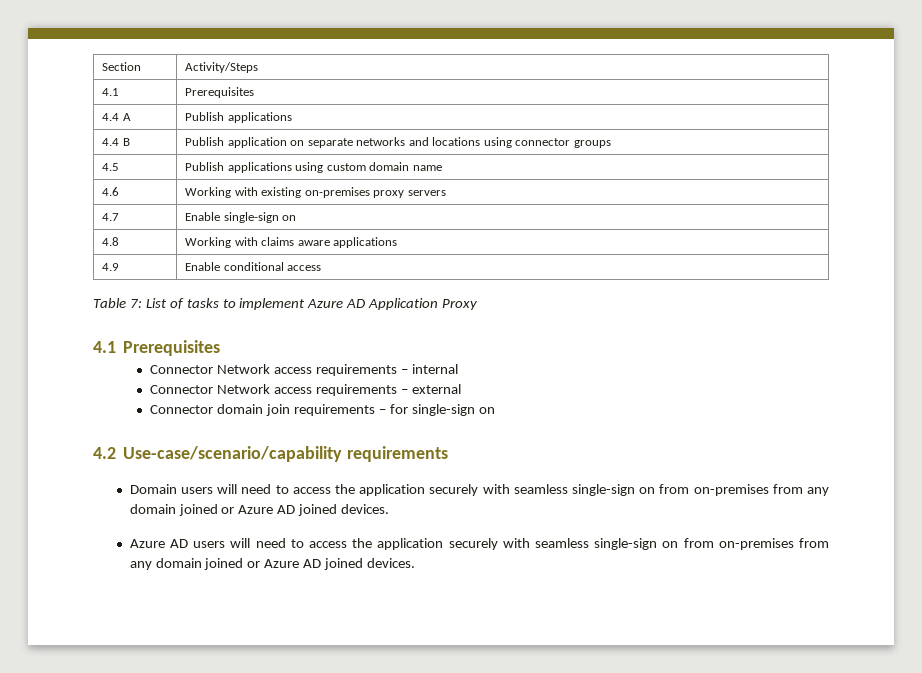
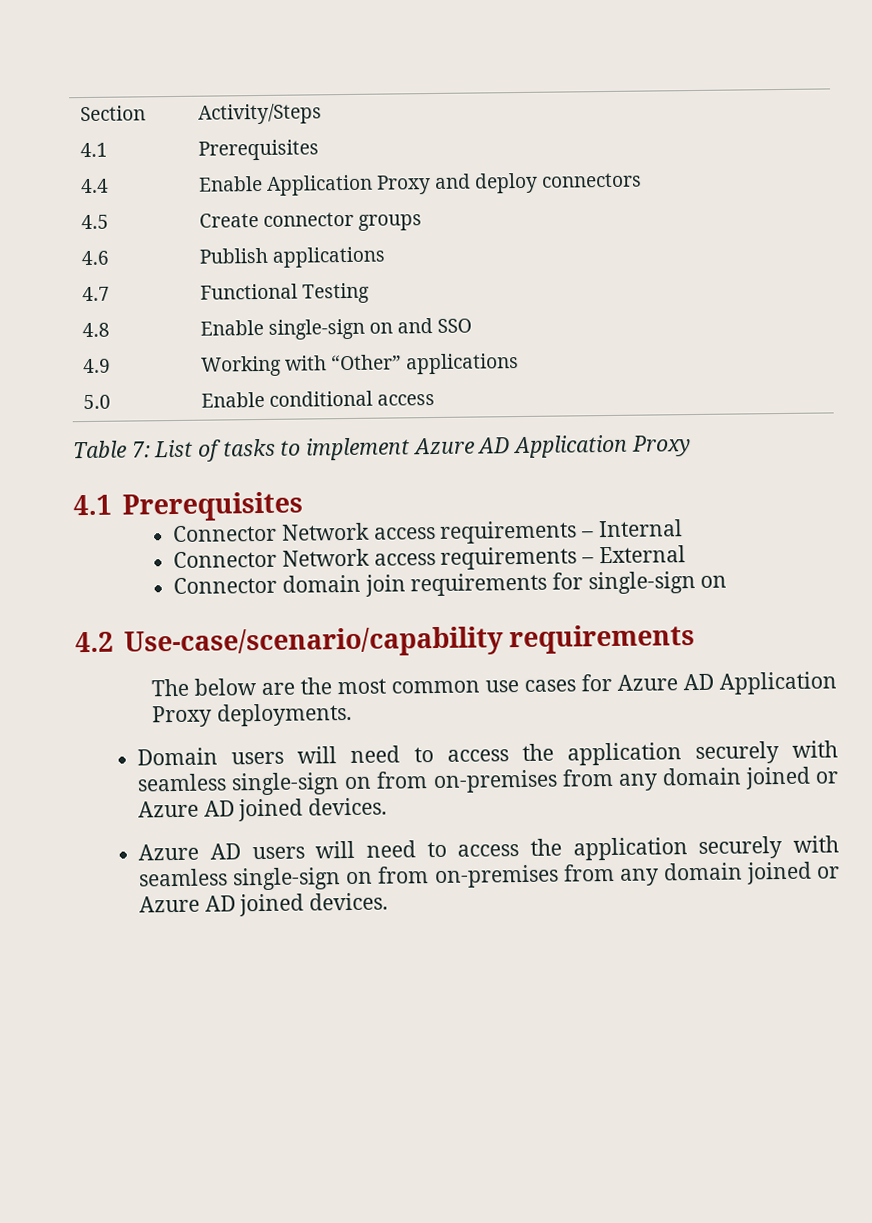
[122,113,131,121] [185,112,292,123] [102,138,130,146] [185,137,611,148] [102,163,120,171] [185,162,442,173] [102,187,120,196] [185,187,446,198] [102,213,120,221] A | Publish applications // 4.4 B | Publish application on separate networks and locations using connector groups // 4.5 | Publish applications using custom domain name // 4.6 | Working with existing on-premises proxy servers // 4.7 -> [197,172,643,196] [80,214,109,230] [198,211,422,231] [80,250,109,266] [198,246,386,268] [81,286,110,302] [199,282,369,304] [81,322,110,338] | Enable Application Proxy and deploy connectors // 4.5 | Create connector groups // 4.6 | Publish applications // 4.7 | Functional Testing // 4.8
[102,237,120,246] [185,237,398,248] [102,263,120,271] // 4.8 | Working with claims aware applications // 4.9 -> [397,318,473,334] [82,358,111,374] [200,353,520,377] [82,394,111,410] and SSO // 4.9 | Working with “Other” applications // 5.0
[411,364,458,374] [150,384,461,396] internal // Connector Network access requirements – external -> [597,519,683,538] [173,545,686,570] Internal // Connector Network access requirements – External
[379,409,387,414] – -> (548, 584) none
(449, 454) none -> [151,671,838,697] [152,702,352,728] // The below are the most common use cases for Azure AD Application Proxy deployments.

